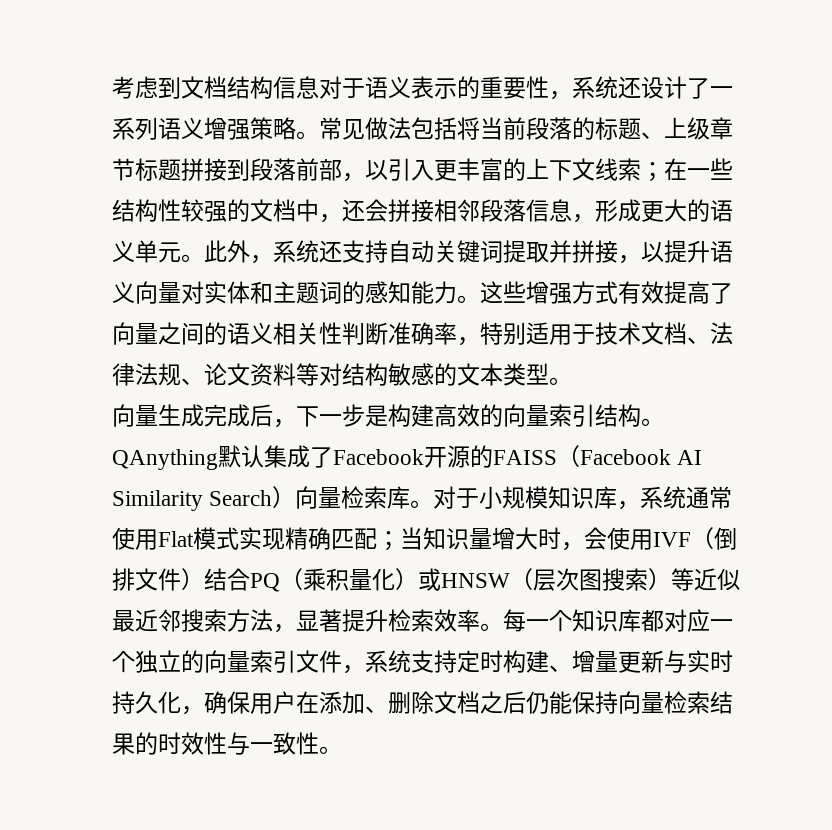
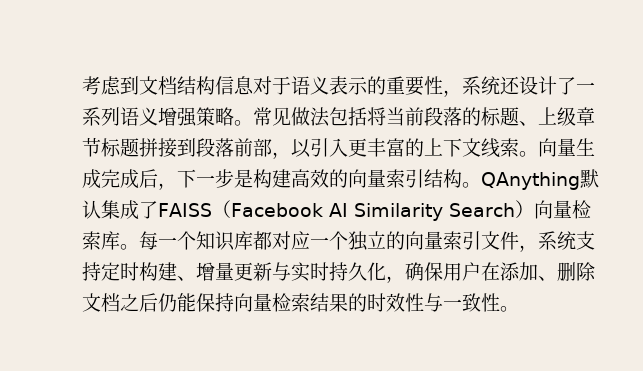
[641,158,733,182] [112,199,733,223] [112,240,733,264] [112,281,733,304] [112,322,733,346] [112,363,572,386] ；在一些结构性较强的文档中，还会拼接相邻段落信息，形成更大的语义单元。此外，系统还支持自动关键词提取并拼接，以提升语义向量对实体和主题词的感知能力。这些增强方式有效提高了向量之间的语义相关性判断准确率，特别适用于技术文档、法律法规、论文资料等对结构敏感的文本类型。 // -> [519,151,538,157] 。
[333,445,493,468] Facebook开源的 -> (158, 210) none
[433,486,733,510] [112,527,737,551] [112,568,740,592] [112,609,503,633] 对于小规模知识库，系统通常使用Flat模式实现精确匹配；当知识量增大时，会使用IVF（倒排文件）结合PQ（乘积量化）或HNSW（层次图搜索）等近似最近邻搜索方法，显著提升检索效率。 -> (139, 247) none

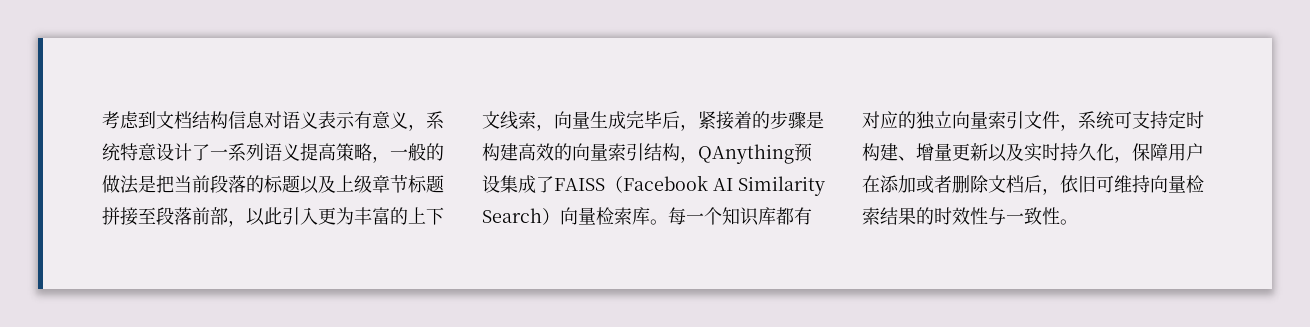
[272,76,291,95] 于 -> (282, 120) none
[367,76,595,97] [82,107,386,127] 的重要性，系统还设计了一系列语义增强策略。常见做法包括将 -> [354,111,444,131] [102,143,444,163] [102,175,174,194] 有意义，系统特意设计了一系列语义提高策略，一般的做法是把
[519,121,538,126] 、 -> [300,175,336,194] 以及
[177,138,196,157] 到 -> [138,207,156,224] 至
[310,138,367,157] 引入更 -> [264,207,354,225] 此引入更为
[519,151,538,157] 。 -> [536,124,554,131] ，
[120,169,234,190] 成后，下一步 -> [644,111,806,131] 毕后，紧接着的步骤
[462,169,599,190] [82,200,101,219] 。QAnything默认 -> [680,143,812,164] [482,175,500,193] ，QAnything预设
[272,231,405,251] 对应一个独立的 -> [794,207,812,225] [862,111,952,130] 有对应的独立
(576, 240) none -> [1114,111,1132,129] 可
[272,262,291,281] 与 -> [988,143,1024,162] 以及
[405,262,443,281] 确保 -> [1132,143,1168,161] 保障
[538,276,557,281] 、 -> [916,175,952,193] 或者
[120,293,215,312] 之后仍能保 -> [1024,175,1132,195] 后，依旧可维

